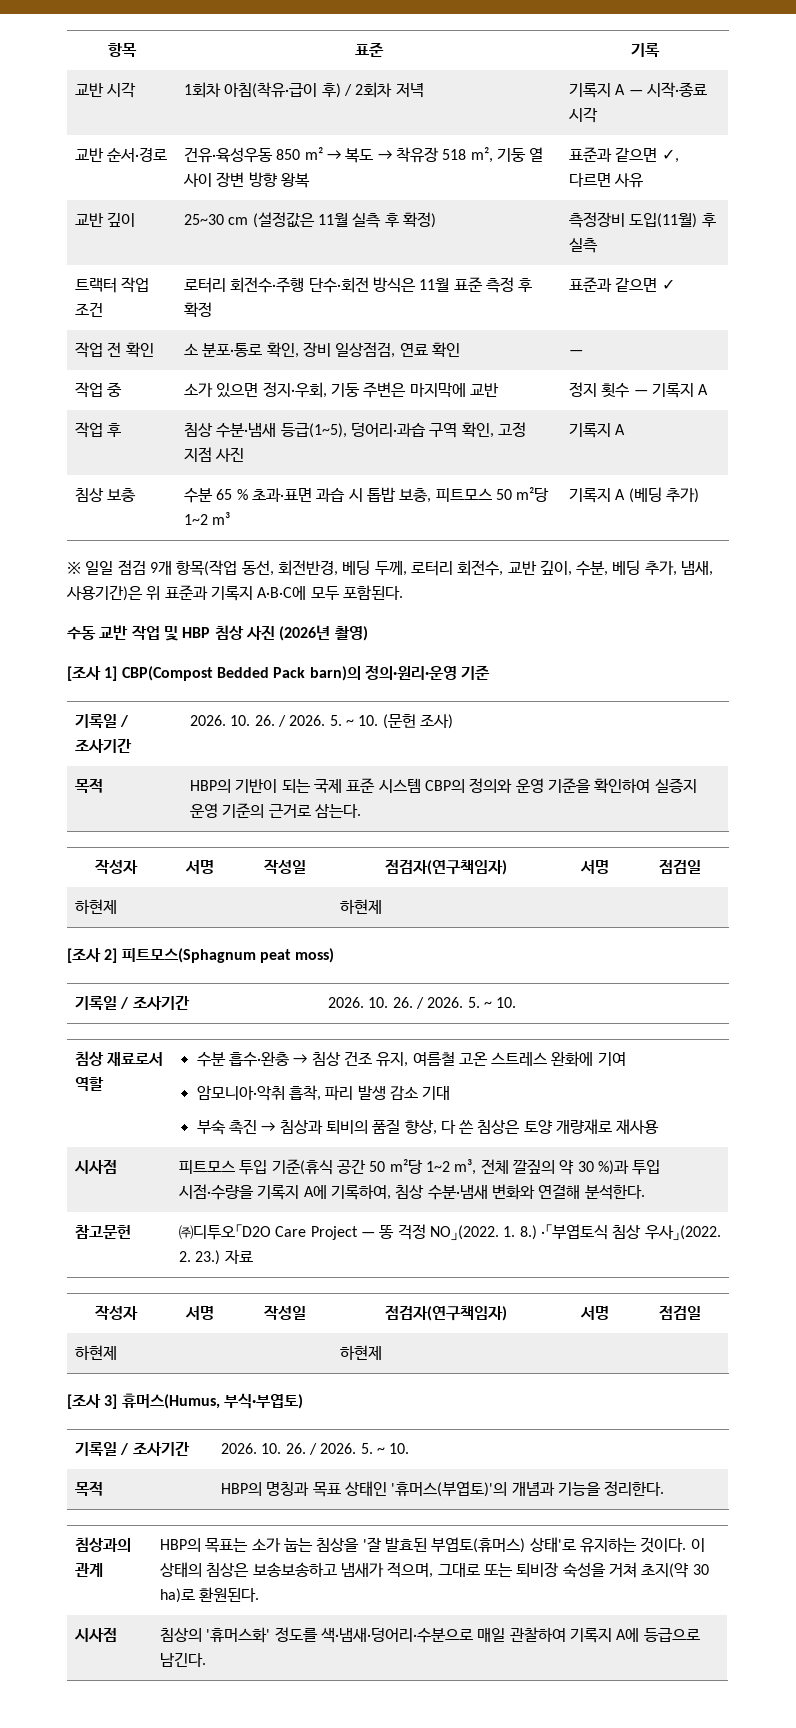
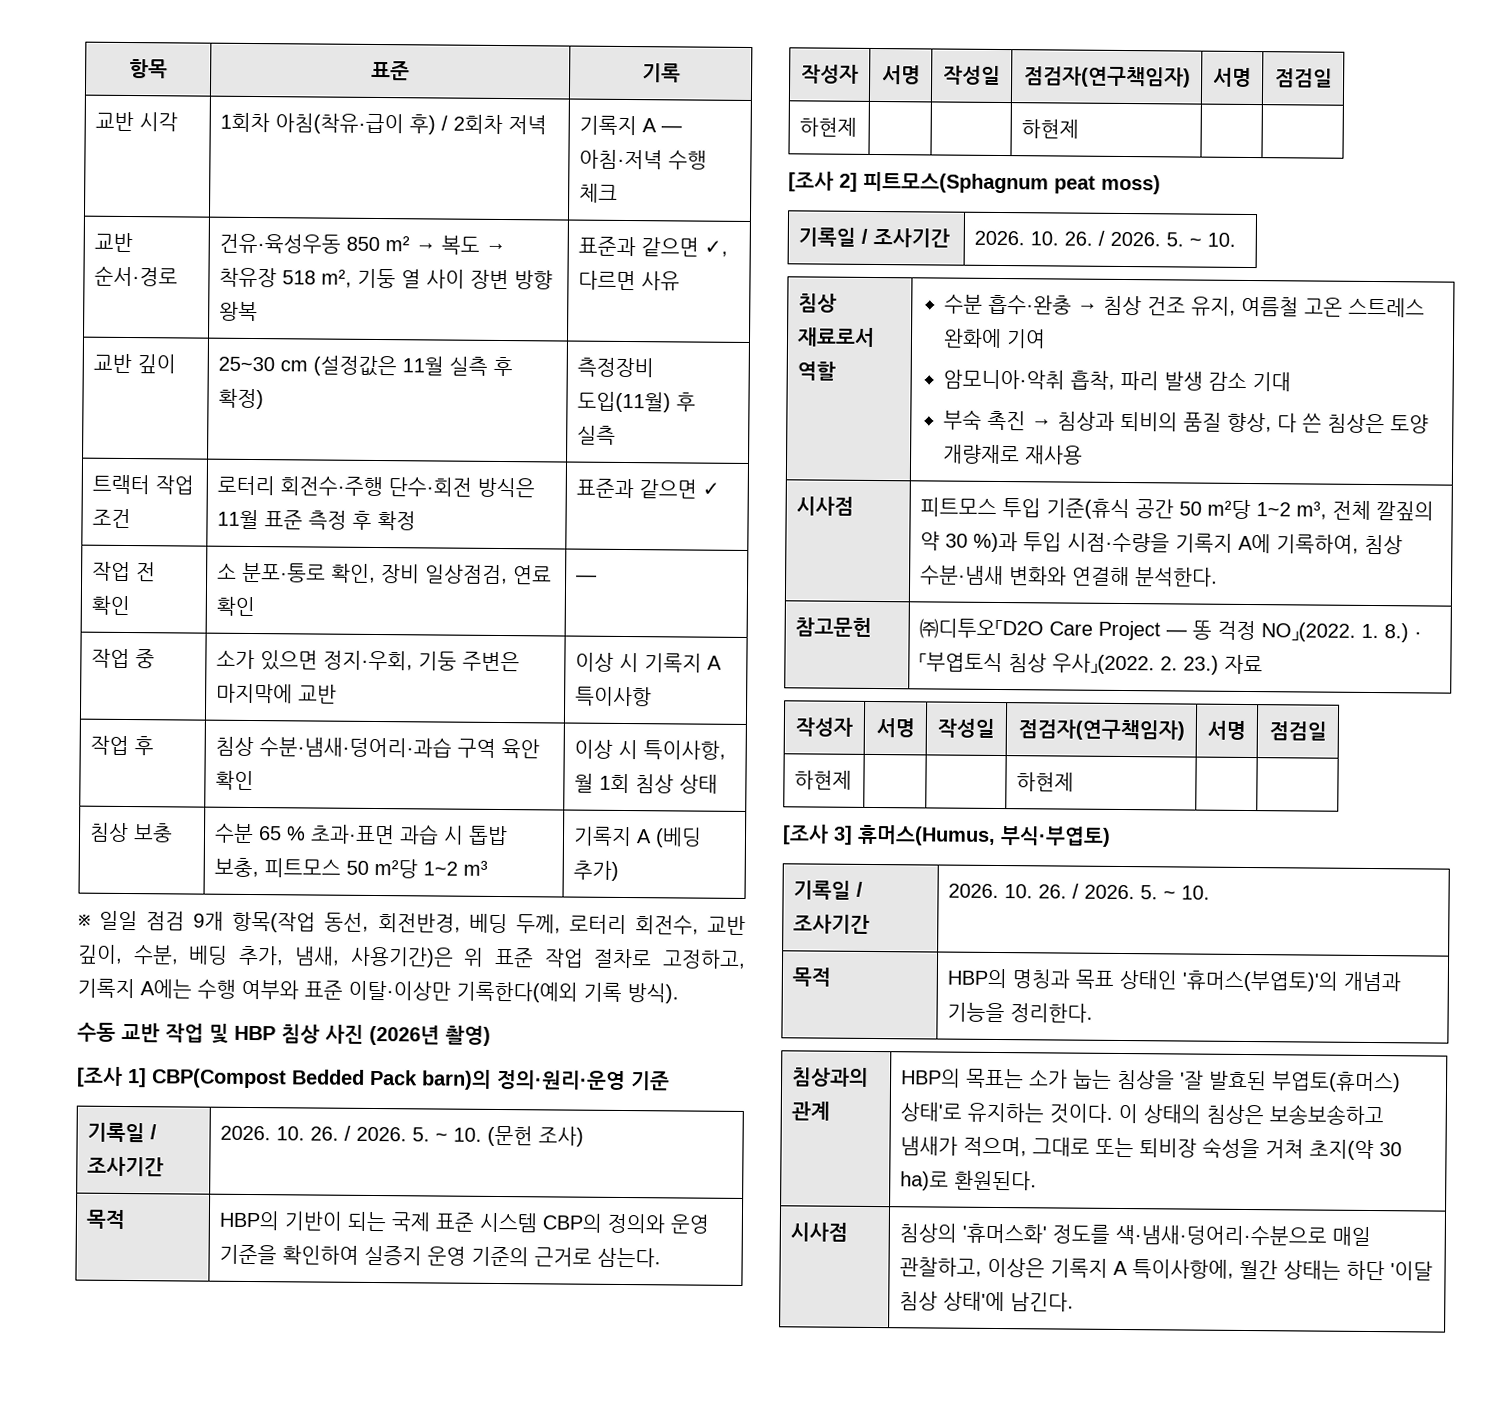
[646,82,707,98] [568,107,598,123] 시작·종료 시각 -> [579,149,708,170] [579,183,619,203] 아침·저녁 수행 체크
[568,382,709,398] 정지 횟수 — 기록지 A -> [575,652,723,673] [575,686,653,707] 이상 시 기록지 A 특이사항
[216,422,526,438] [183,447,245,462] [568,423,626,438] 수분·냄새 등급(1~5), 덩어리·과습 구역 확인, 고정 지점 사진 | 기록지 A -> [259,736,541,759] [215,770,255,791] [574,739,727,760] [574,773,719,794] 수분·냄새·덩어리·과습 구역 육안 확인 | 이상 시 특이사항, 월 1회 침상 상태
[164,585,403,601] 표준과 기록지 A·B·C에 모두 포함된다. -> [493,947,746,969] [77,978,679,1004] 표준 작업 절차로 고정하고, 기록지 A에는 수행 여부와 표준 이탈·이상만 기록한다(예외 기록 방식).
[509,1627,700,1643] 관찰하여 기록지 A에 등급으로 -> [899,1257,1434,1281] [899,1291,1006,1312] 관찰하고, 이상은 기록지 A 특이사항에, 월간 상태는 하단 '이달 침상 상태'에

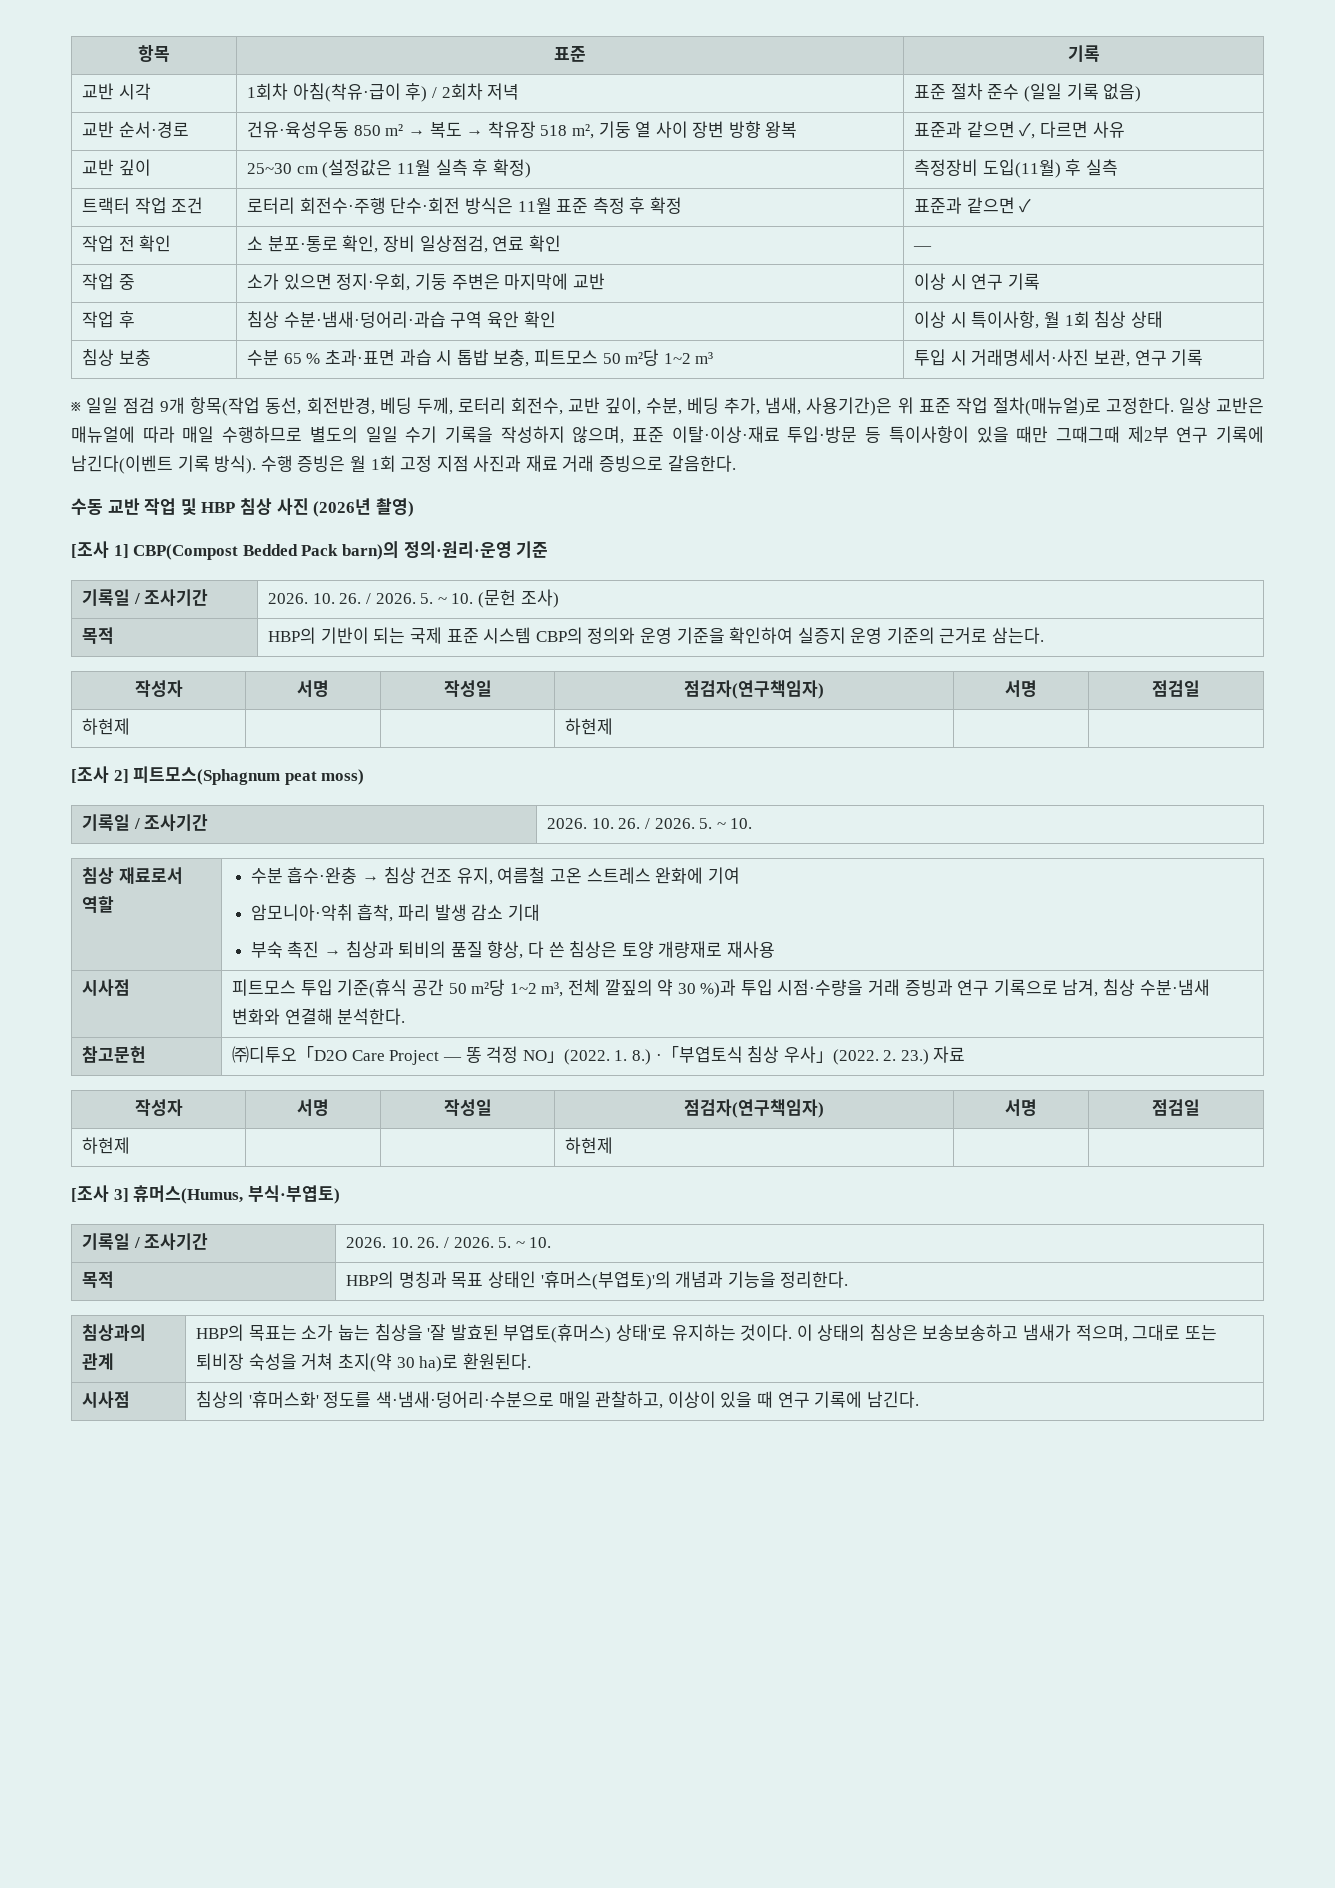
[579,115,683,136] [579,149,708,170] [579,183,619,203] 기록지 A — 아침·저녁 수행 체크 -> [914,83,1142,102] 표준 절차 준수 (일일 기록 없음)
[644,653,723,673] [575,686,653,707] 기록지 A 특이사항 -> [971,273,1040,290] 연구 기록
[573,826,703,848] [573,860,620,881] 기록지 A (베딩 추가) -> [914,349,1204,367] 투입 시 거래명세서·사진 보관, 연구 기록
[593,948,746,969] [77,978,679,1004] 절차로 고정하고, 기록지 A에는 수행 여부와 표준 이탈·이상만 기록한다(예외 기록 방식). -> [992,397,1264,416] [71,426,1265,444] [71,455,736,474] 절차(매뉴얼)로 고정한다. 일상 교반은 매뉴얼에 따라 매일 수행하므로 별도의 일일 수기 기록을 작성하지 않으며, 표준 이탈·이상·재료 투입·방문 등 특이사항이 있을 때만 그때그때 제2부 연구 기록에 남긴다(이벤트 기록 방식). 수행 증빙은 월 1회 고정 지점 사진과 재료 거래 증빙으로 갈음한다.
[1175,533,1360,554] 기록지 A에 기록하여, -> [868,979,1099,997] 거래 증빙과 연구 기록으로 남겨,
[987,1257,1434,1281] [899,1291,1006,1312] 이상은 기록지 A 특이사항에, 월간 상태는 하단 '이달 침상 상태'에 -> [667,1391,863,1408] 이상이 있을 때 연구 기록에

